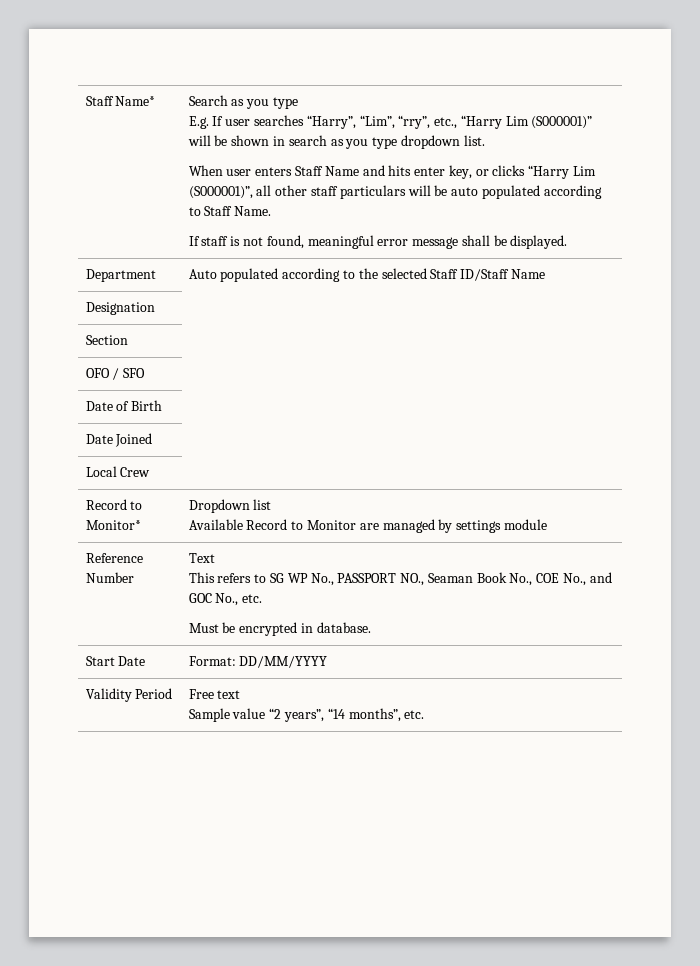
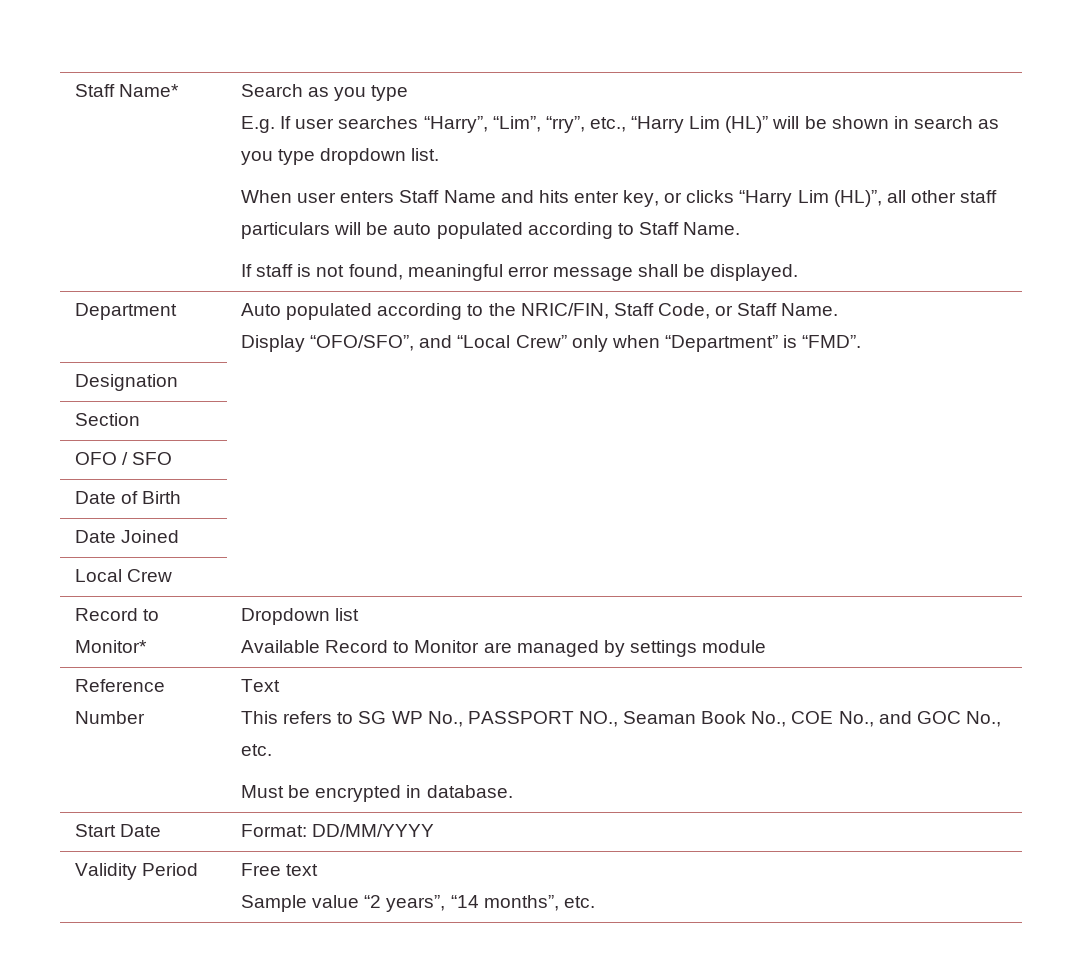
[531,116,593,129] (S000001)” -> [725,116,769,133] (HL)”
[188,186,253,199] (S000001)”, -> [833,190,882,207] (HL)”,
[381,268,545,281] selected Staff ID/Staff Name -> [520,303,839,319] [241,335,862,352] NRIC/FIN, Staff Code, or Staff Name. // Display “OFO/SFO”, and “Local Crew” only when “Department” is “FMD”.

